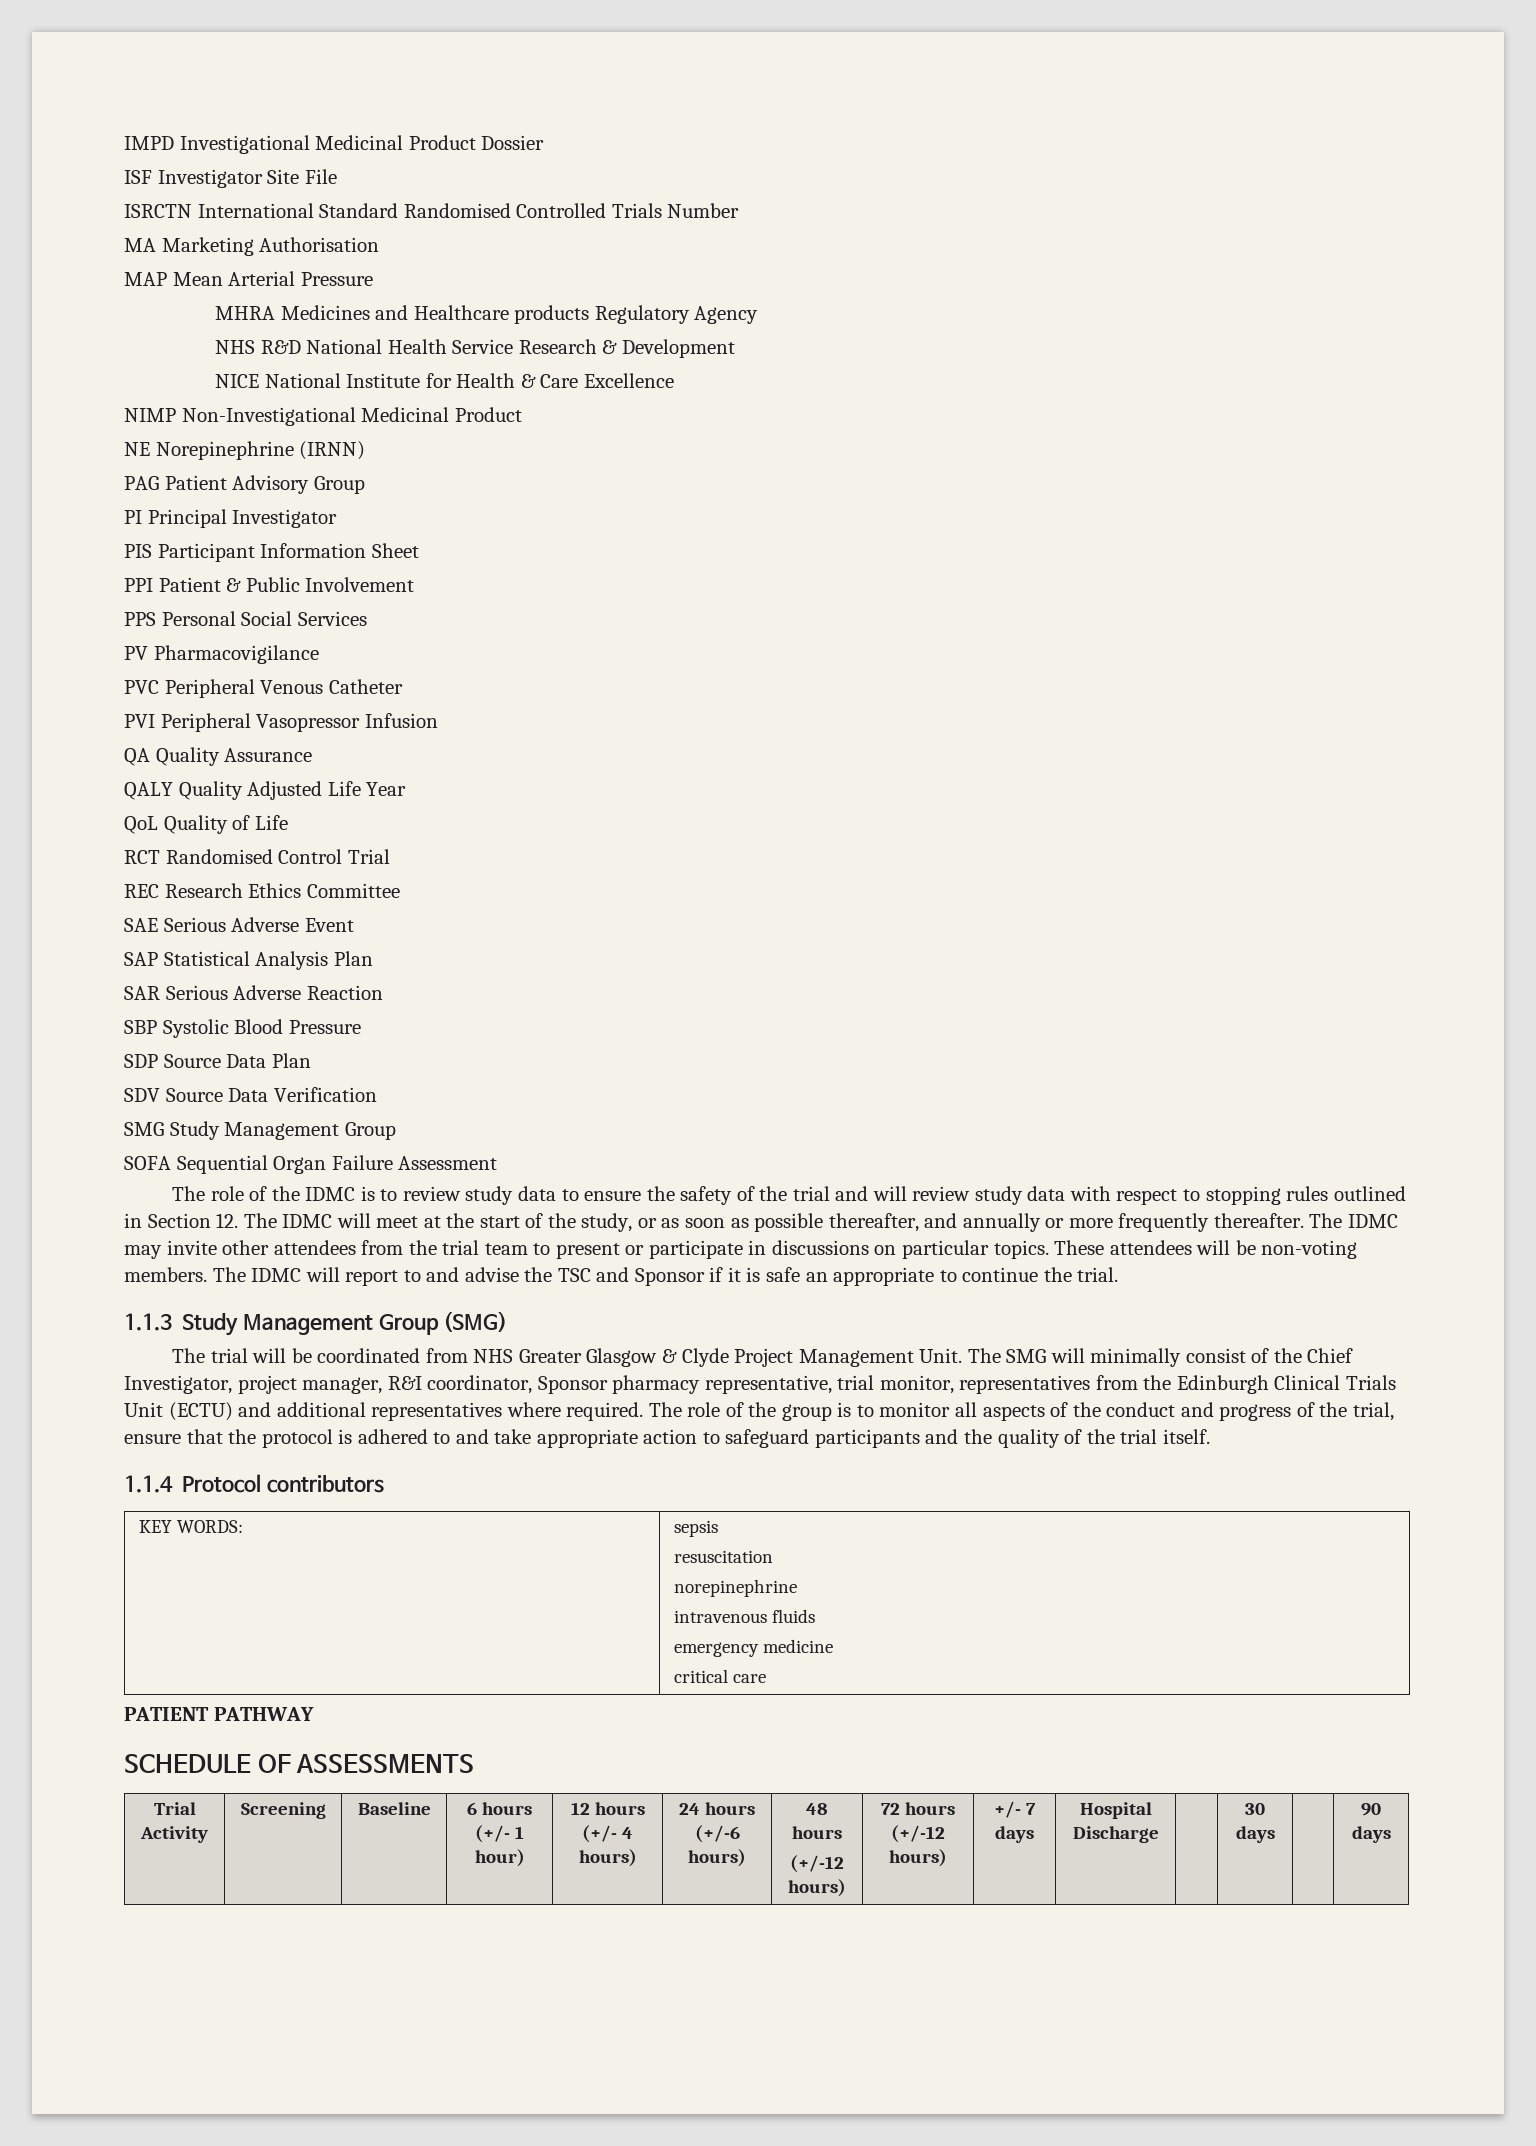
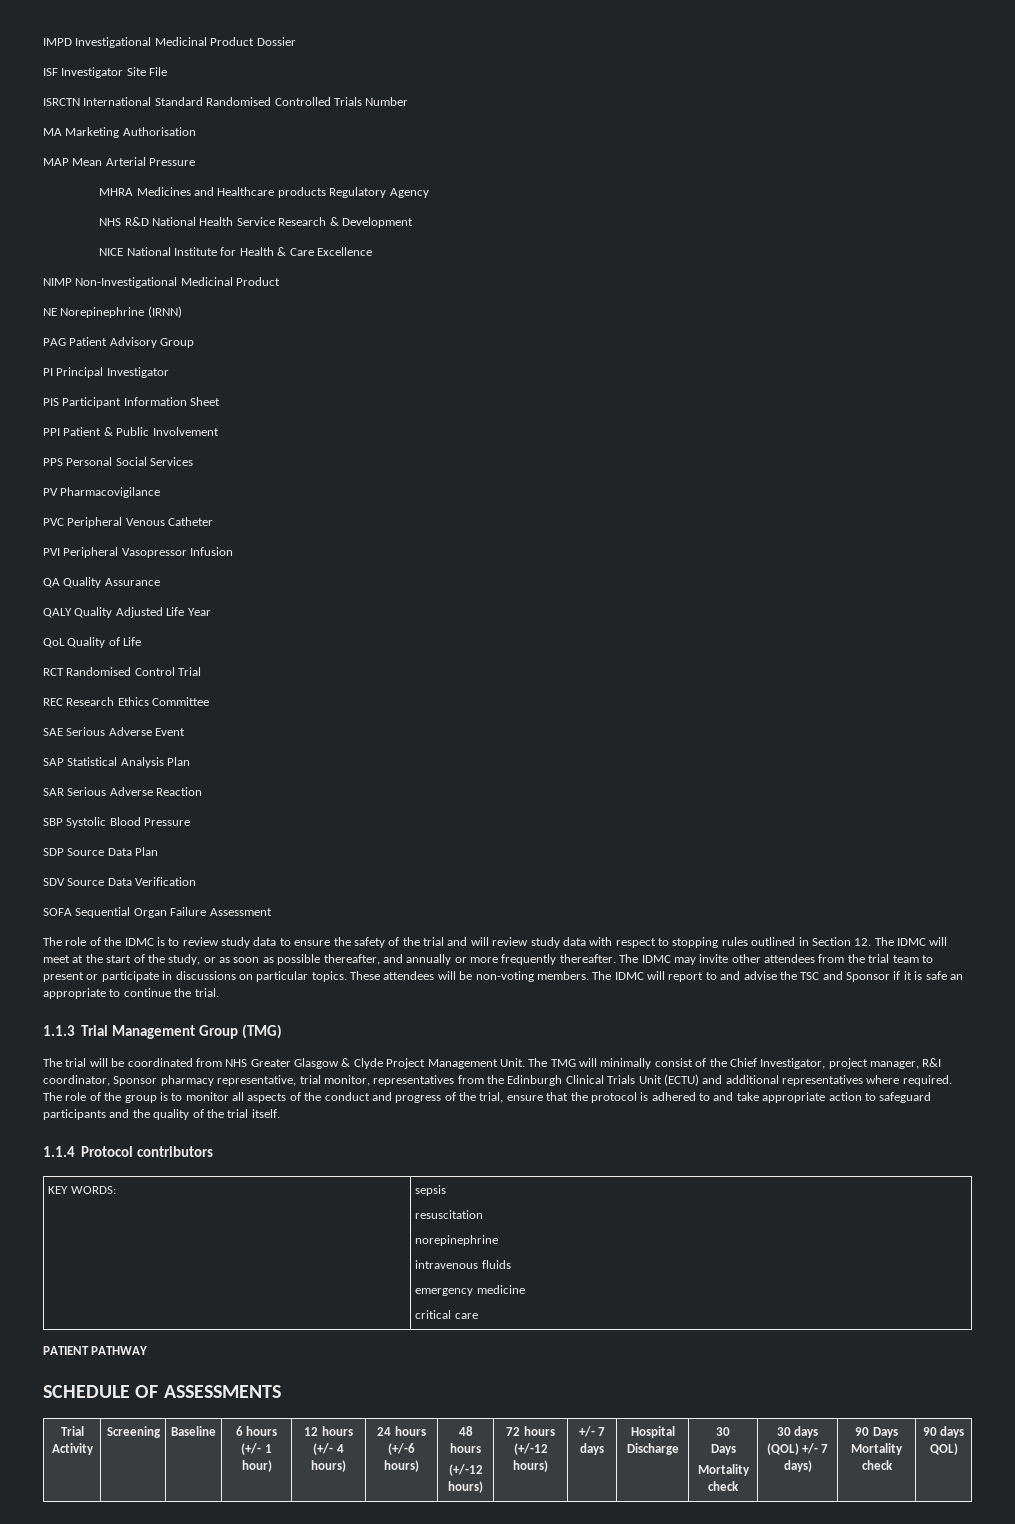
[124,1121,396,1140] // SMG Study Management Group -> (197, 881) none
[182,1311,508,1336] Study Management Group (SMG) -> [81,1024,282,1039] Trial Management Group (TMG)
[1006,1349,1047,1363] SMG -> [550,1059,576,1067] TMG
[1245,1803,1265,1815] [1235,1826,1275,1843] | 30 days | -> [716,1427,730,1436] [710,1444,736,1455] [697,1464,750,1476] [708,1481,739,1491] [776,1426,819,1438] [766,1443,829,1455] [783,1460,812,1472] [855,1427,898,1438] [851,1443,903,1455] [861,1460,893,1470] 30 // Days // Mortality check | 30 days (QOL) +/- 7 days) | 90 Days Mortality check
(1391, 1834) none -> [929,1443,958,1455] QOL)

